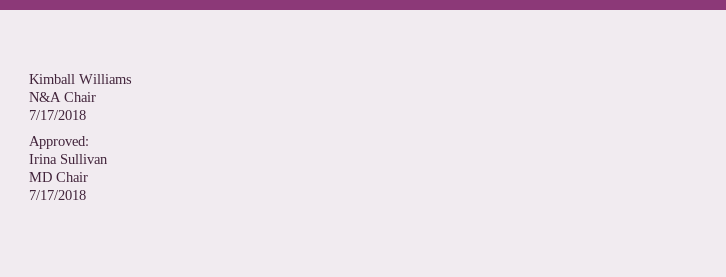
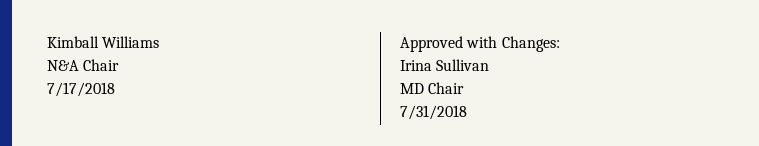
[29,136,89,149] Approved: -> [400,36,560,52] Approved with Changes:
[29,190,86,200] 7/17/2018 -> [400,105,467,120] 7/31/2018

